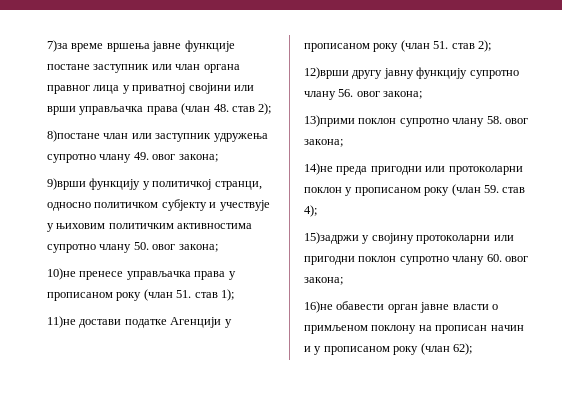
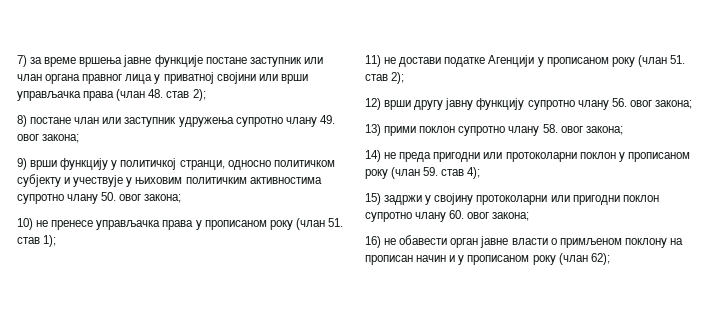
[47,40,68,52] 7)за -> [17,55,43,67] 7) за
[47,130,100,142] 8)постане -> [17,115,72,127] 8) постане
[47,178,86,190] 9)врши -> [17,158,58,170] 9) врши
[47,268,76,280] 10)не -> [17,218,49,230] 10) не
[47,316,76,328] 11)не -> [365,55,397,67] 11) не
[304,67,349,79] 12)врши -> [365,98,412,110] 12) врши
[304,115,355,127] 13)прими -> [365,124,417,136] 13) прими
[304,163,333,175] 14)не -> [365,150,397,162] 14) не
[304,232,359,244] 15)задржи -> [365,193,423,205] 15) задржи
[304,301,333,313] 16)не -> [365,236,397,248] 16) не

